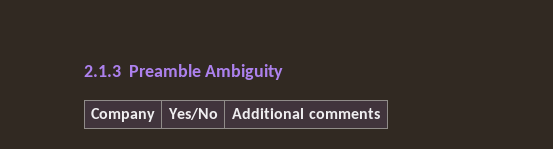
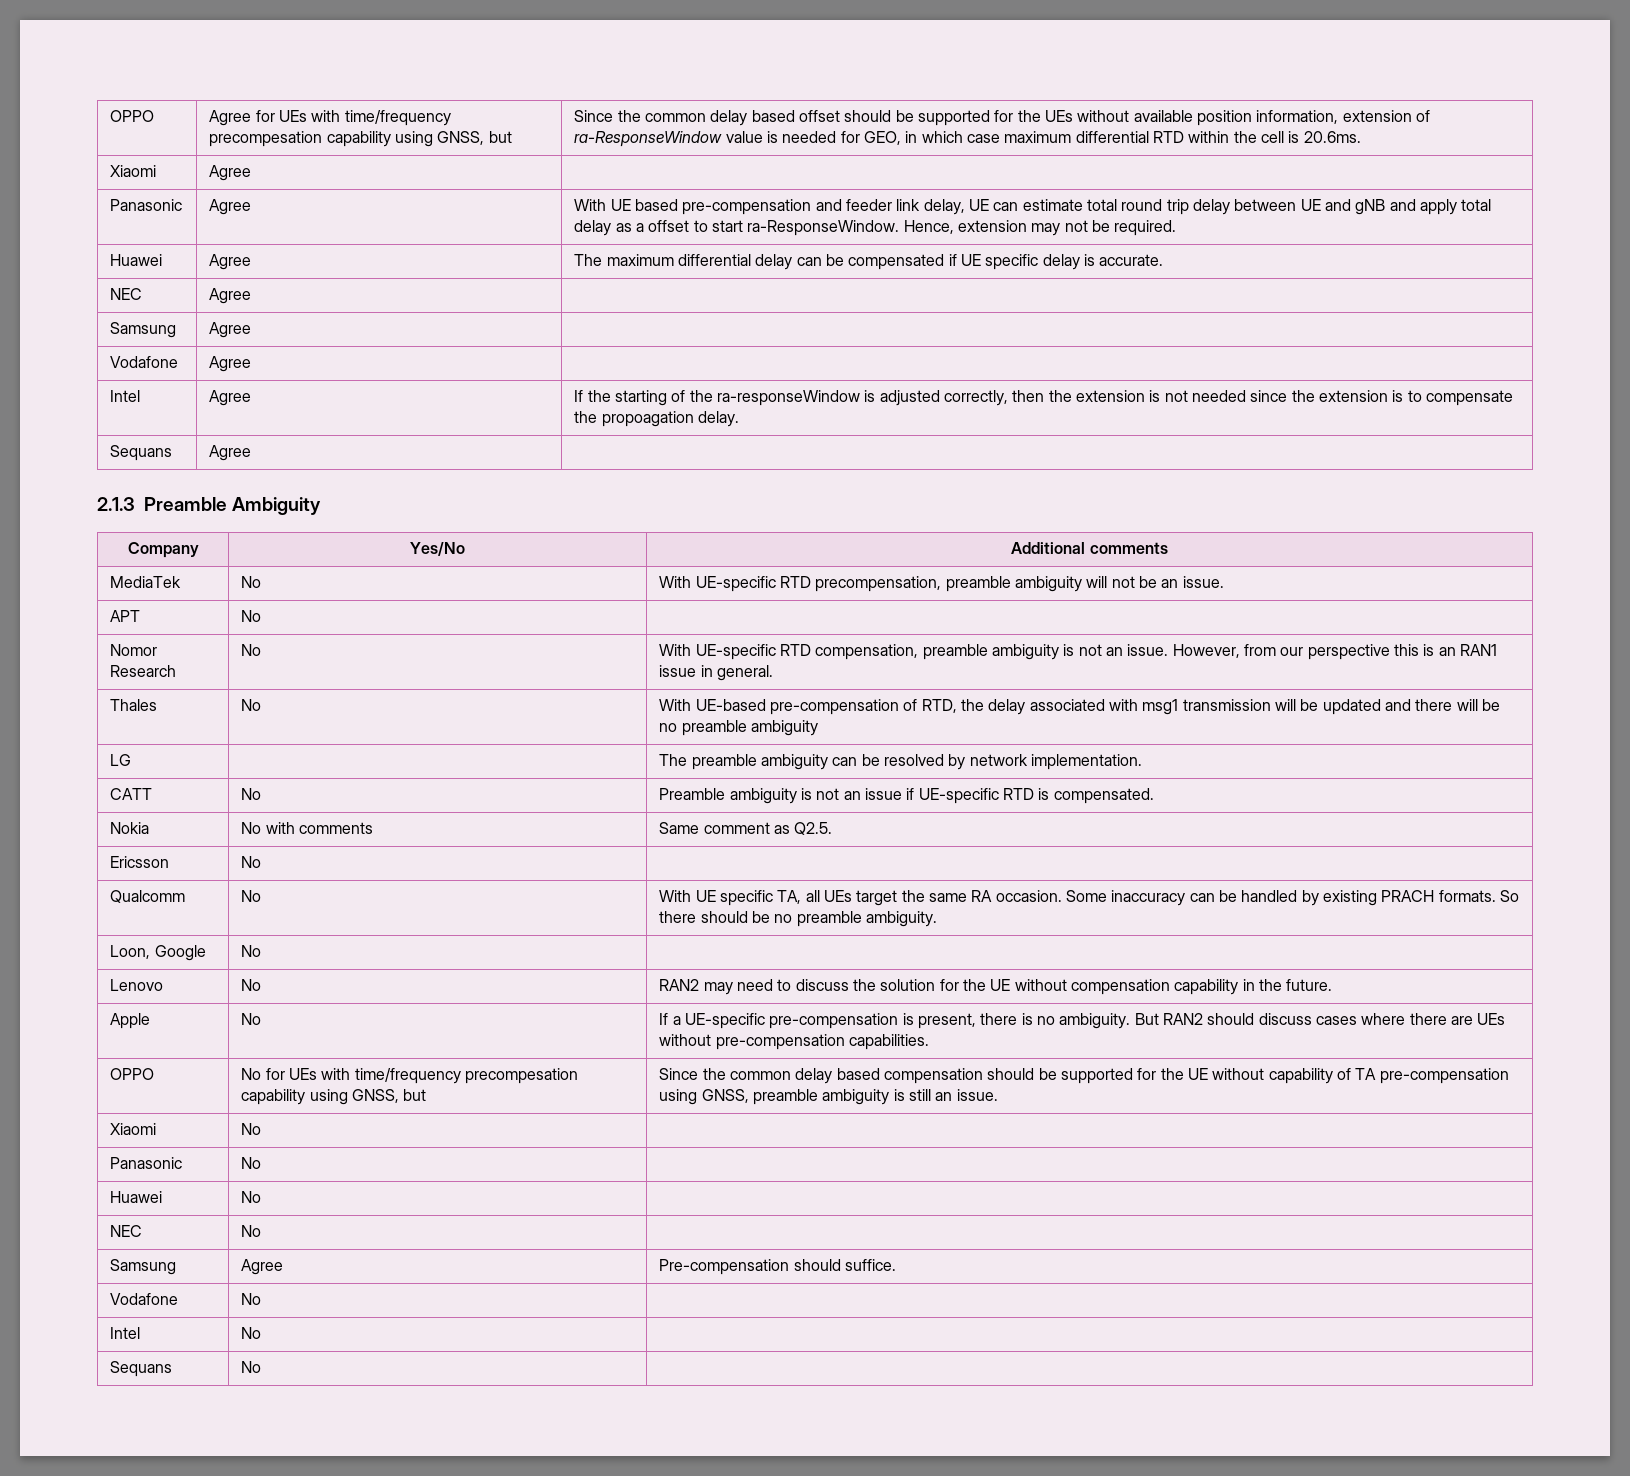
(84, 71) none -> [110,110,155,122] [209,110,451,126] [209,131,512,147] [574,110,1430,126] [574,131,1361,147] [110,165,157,177] [209,165,252,181] [110,199,183,211] [209,199,252,215] [574,199,1492,215] [574,220,1177,236] [110,254,163,266] [209,254,252,270] [574,254,1164,270] [110,288,143,300] [209,288,252,304] [110,322,177,338] [209,322,252,338] [110,356,179,368] [209,356,252,372] [110,390,141,402] [209,390,252,406] [574,390,1513,406] [574,411,740,427] [110,445,173,461] [209,445,252,461] OPPO | Agree for UEs with time/frequency precompesation capability using GNSS, but | Since the common delay based offset should be supported for the UEs without available position information, extension of ra-ResponseWindow value is needed for GEO, in which case maximum differential RTD within the cell is 20.6ms. // Xiaomi | Agree | // Panasonic | Agree | With UE based pre-compensation and feeder link delay, UE can estimate total round trip delay between UE and gNB and apply total delay as a offset to start ra-ResponseWindow. Hence, extension may not be required. // Huawei | Agree | The maximum differential delay can be compensated if UE specific delay is accurate. // NEC | Agree | // Samsung | Agree | // Vodafone | Agree | // Intel | Agree | If the starting of the ra-responseWindow is adjusted correctly, then the extension is not needed since the extension is to compensate the propoagation delay. // Sequans | Agree | //
(380, 113) none -> [110,576,182,588] [241,576,262,588] [659,576,1224,592] [110,610,141,622] [241,610,262,622] [110,644,158,656] [110,665,177,677] [241,644,262,656] [659,644,1497,660] [659,665,774,681] [110,699,158,711] [241,699,262,711] [659,699,1500,715] [659,720,819,736] [110,754,132,766] [659,754,1143,770] [110,788,153,800] [241,788,262,800] [659,788,1154,804] [110,822,150,834] [241,822,374,834] [659,822,833,835] [110,856,170,868] [241,856,262,868] [110,890,186,903] [241,890,262,902] [659,890,1519,906] [659,911,938,927] [110,945,206,961] [241,945,262,957] [110,979,164,991] [241,979,262,991] [659,979,1333,995] [110,1013,151,1029] [241,1013,262,1025] [659,1013,1506,1029] [659,1034,930,1050] [110,1068,155,1080] [241,1068,579,1084] [241,1089,427,1105] [659,1068,1509,1084] [659,1089,998,1105] [110,1123,157,1135] [241,1123,262,1135] [110,1157,183,1169] [241,1157,262,1169] [110,1191,163,1203] [241,1191,262,1203] [110,1225,143,1237] [241,1225,262,1237] [110,1259,177,1275] [241,1259,284,1275] [659,1259,897,1275] [110,1293,179,1305] [241,1293,262,1305] [110,1327,141,1339] [241,1327,262,1339] [110,1361,173,1377] [241,1361,262,1373] // MediaTek | No | With UE-specific RTD precompensation, preamble ambiguity will not be an issue. // APT | No | // Nomor Research | No | With UE-specific RTD compensation, preamble ambiguity is not an issue. However, from our perspective this is an RAN1 issue in general. // Thales | No | With UE-based pre-compensation of RTD, the delay associated with msg1 transmission will be updated and there will be no preamble ambiguity // LG | | The preamble ambiguity can be resolved by network implementation. // CATT | No | Preamble ambiguity is not an issue if UE-specific RTD is compensated. // Nokia | No with comments | Same comment as Q2.5. // Ericsson | No | // Qualcomm | No | With UE specific TA, all UEs target the same RA occasion. Some inaccuracy can be handled by existing PRACH formats. So there should be no preamble ambiguity. // Loon, Google | No | // Lenovo | No | RAN2 may need to discuss the solution for the UE without compensation capability in the future. // Apple | No | If a UE-specific pre-compensation is present, there is no ambiguity. But RAN2 should discuss cases where there are UEs without pre-compensation capabilities. // OPPO | No for UEs with time/frequency precompesation capability using GNSS, but | Since the common delay based compensation should be supported for the UE without capability of TA pre-compensation using GNSS, preamble ambiguity is still an issue. // Xiaomi | No | // Panasonic | No | // Huawei | No | // NEC | No | // Samsung | Agree | Pre-compensation should suffice. // Vodafone | No | // Intel | No | // Sequans | No |

